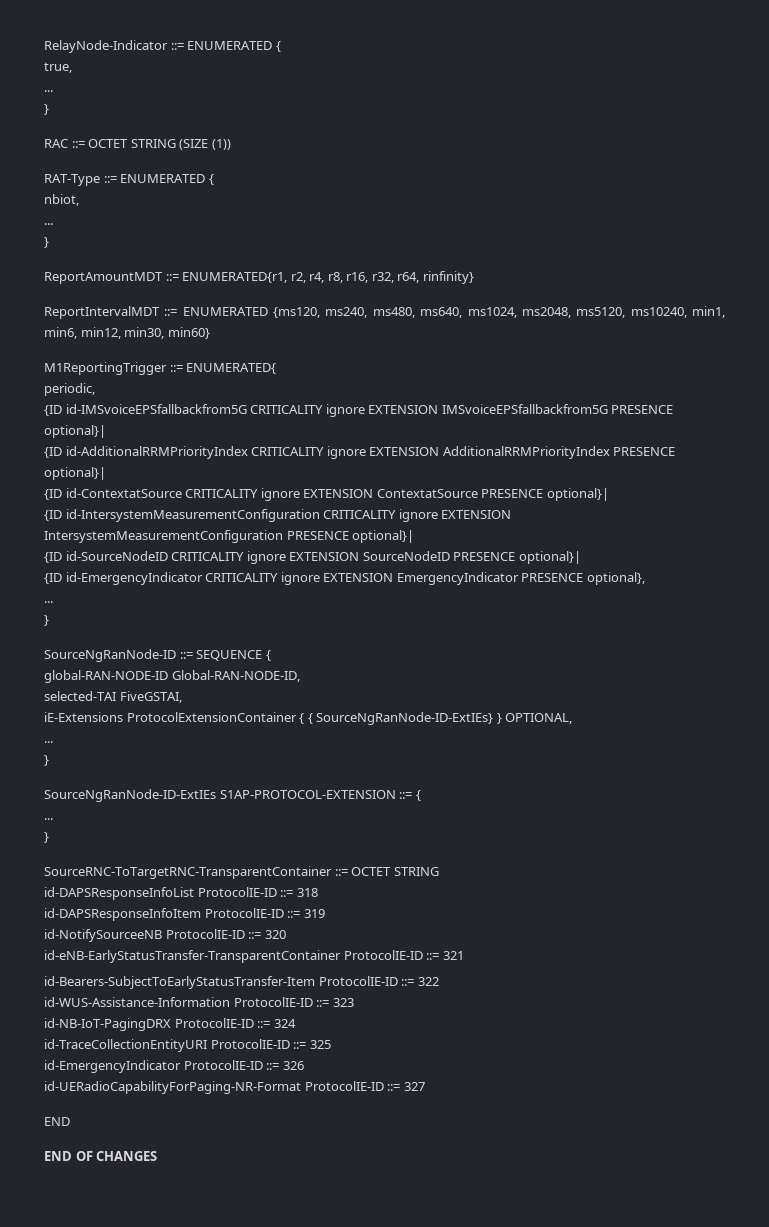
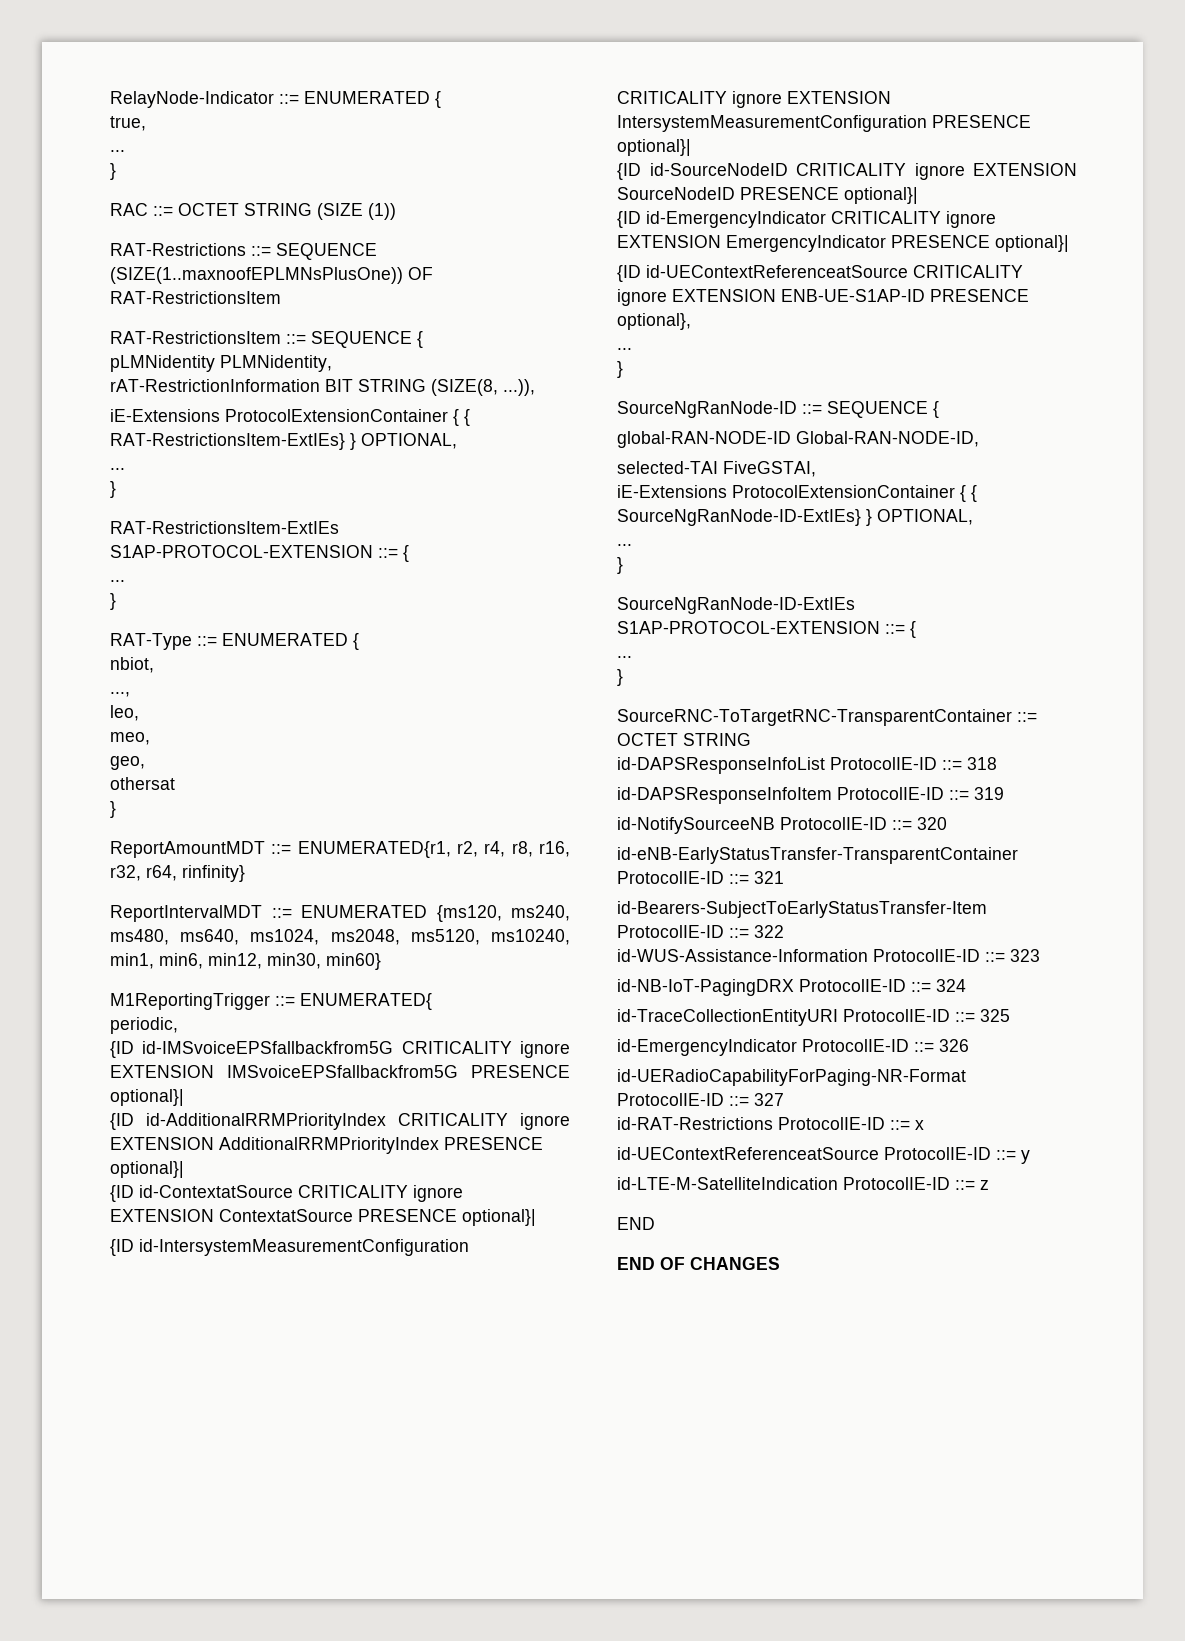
(231, 144) none -> [110,243,377,260] [110,267,433,284] [110,291,281,304] [110,331,423,348] [110,355,332,372] [110,379,535,396] [110,409,470,426] [110,433,457,450] [110,468,125,470] [110,481,116,498] [110,521,339,534] [110,545,409,562] [110,580,125,582] [110,593,116,610] // RAT-Restrictions ::= SEQUENCE (SIZE(1..maxnoofEPLMNsPlusOne)) OF RAT-RestrictionsItem // RAT-RestrictionsItem ::= SEQUENCE { // pLMNidentity PLMNidentity, // rAT-RestrictionInformation BIT STRING (SIZE(8, ...)), // iE-Extensions ProtocolExtensionContainer { { RAT-RestrictionsItem-ExtIEs} } OPTIONAL, // ... // } // RAT-RestrictionsItem-ExtIEs S1AP-PROTOCOL-EXTENSION ::= { // ... // }
[44,223,53,225] ... -> [110,692,130,697] [110,705,139,721] [110,732,150,745] [110,756,145,770] [110,777,175,790] ..., // leo, // meo, // geo, // othersat
(584, 577) none -> [995,235,1069,252] [617,265,1023,282] [617,289,1029,306] optional}| // {ID id-UEContextReferenceatSource CRITICALITY ignore EXTENSION ENB-UE-S1AP-ID PRESENCE
(425, 1086) none -> [617,1117,924,1130] [617,1147,1030,1164] [617,1177,989,1190] // id-RAT-Restrictions ProtocolIE-ID ::= x // id-UEContextReferenceatSource ProtocolIE-ID ::= y // id-LTE-M-SatelliteIndication ProtocolIE-ID ::= z

